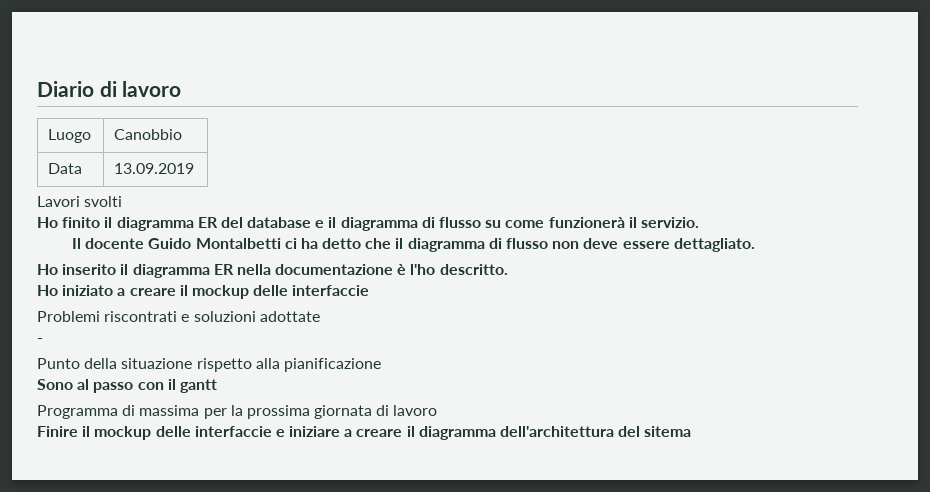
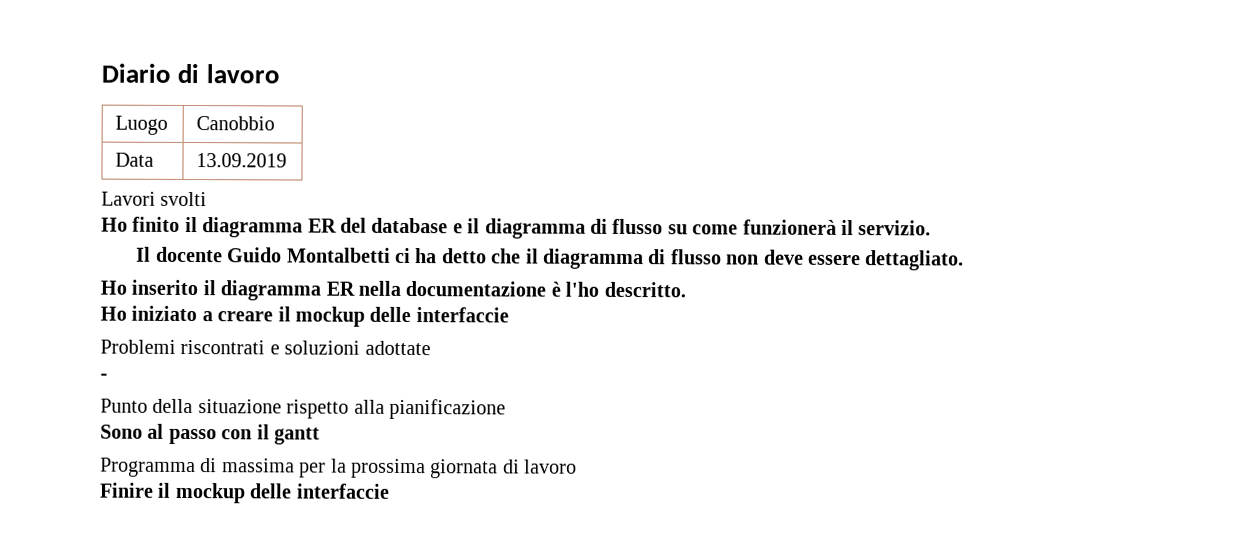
[275,426,692,440] e iniziare a creare il diagramma dell'architettura del sitema -> (390, 491) none

